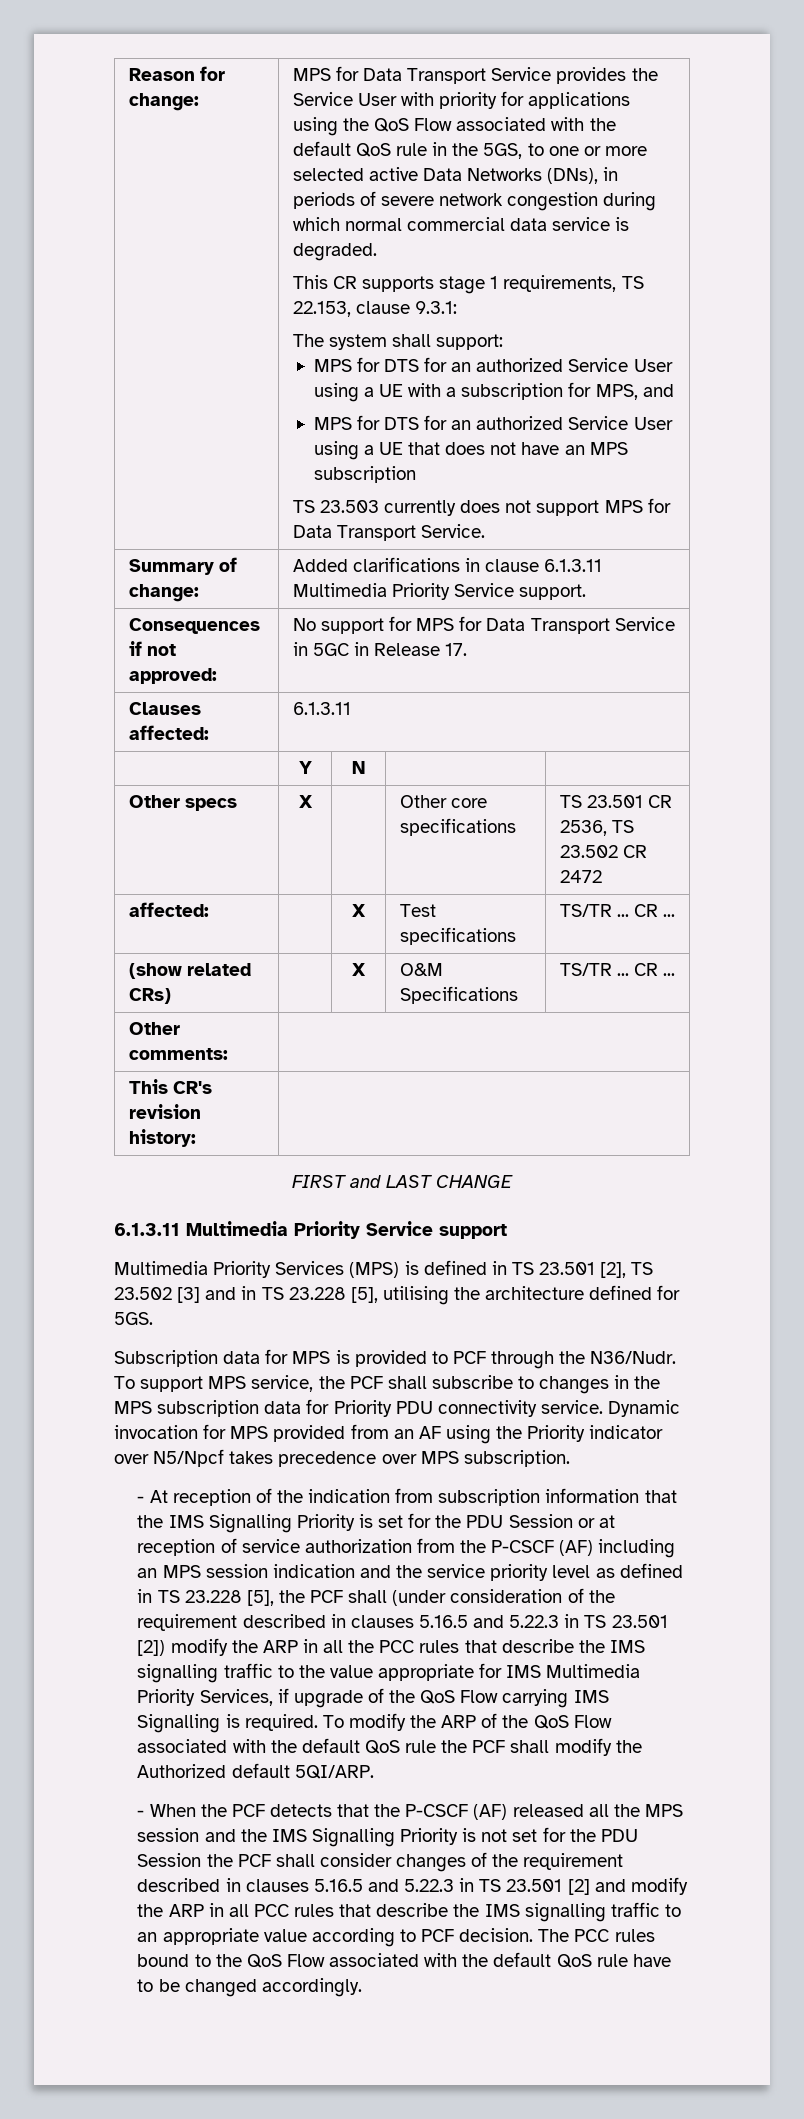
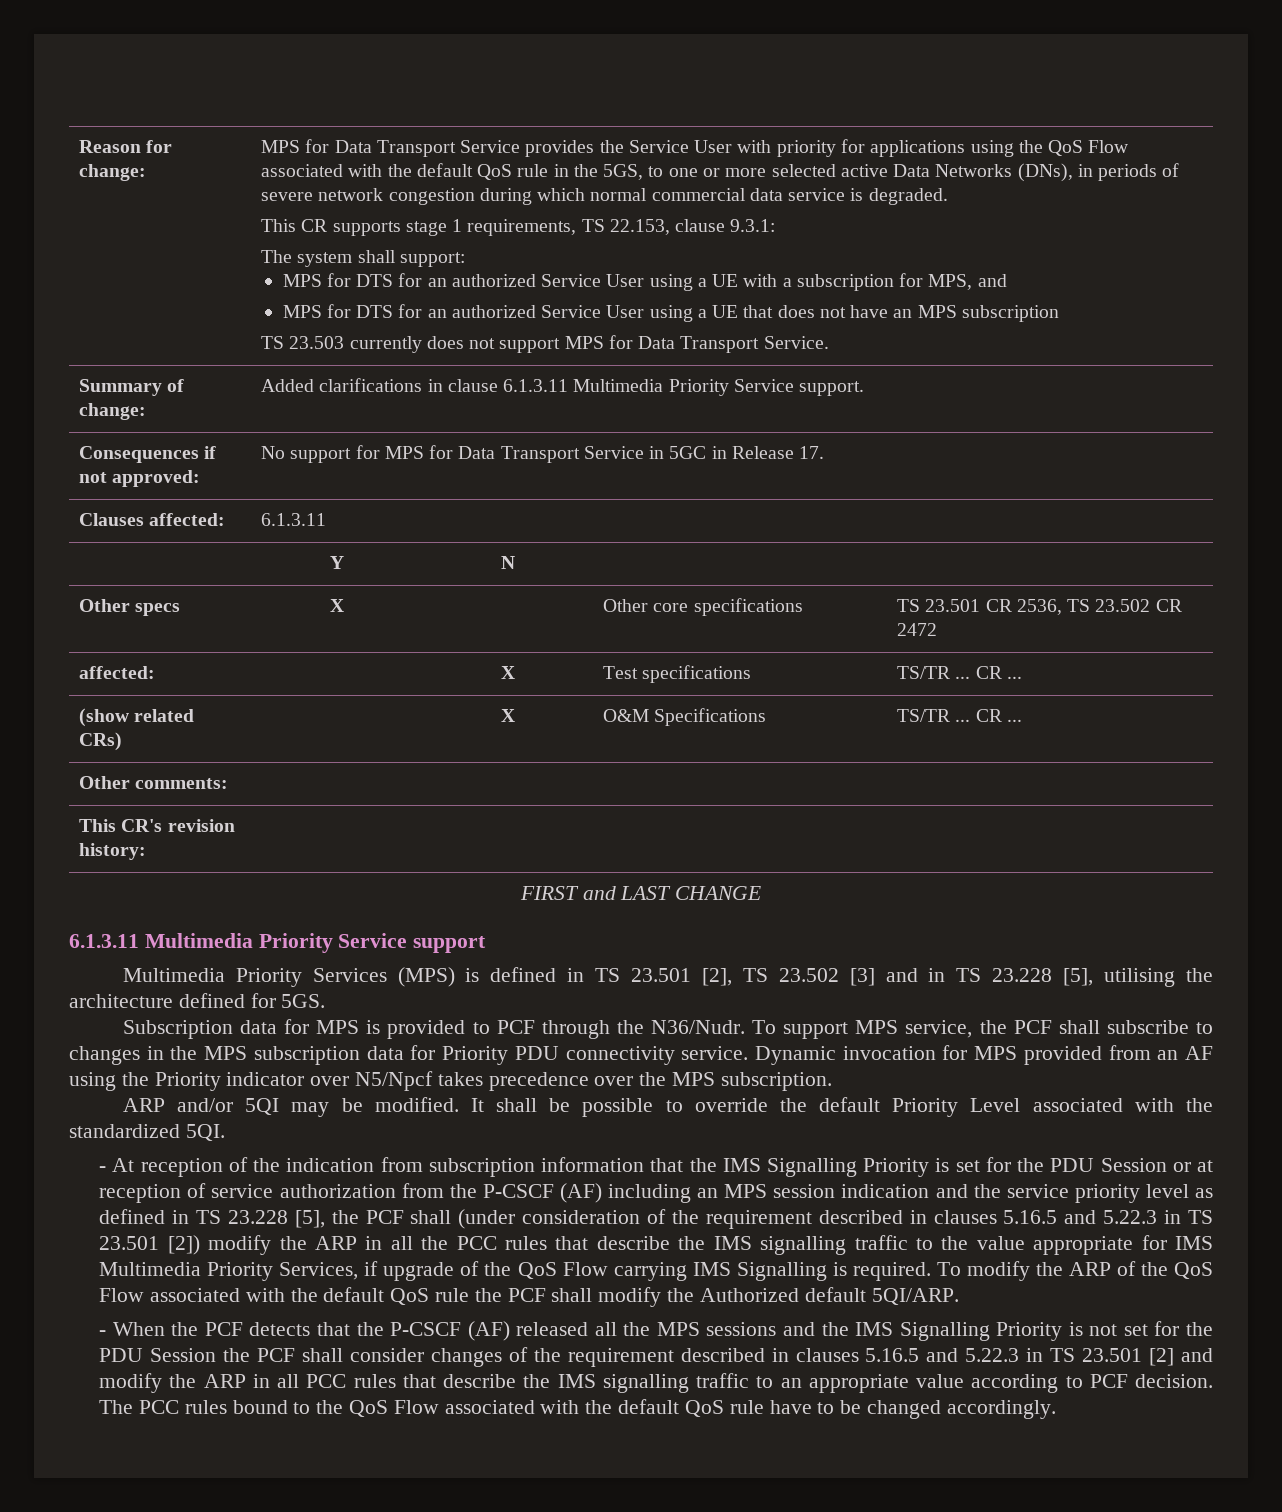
(417, 1459) none -> [639,1072,667,1086] the
(570, 1458) none -> [122,1097,1213,1117] [69,1124,225,1141] // ARP and/or 5QI may be modified. It shall be possible to override the default Priority Level associated with the standardized 5QI.
[137,1828,200,1842] session -> [706,1322,777,1336] sessions

